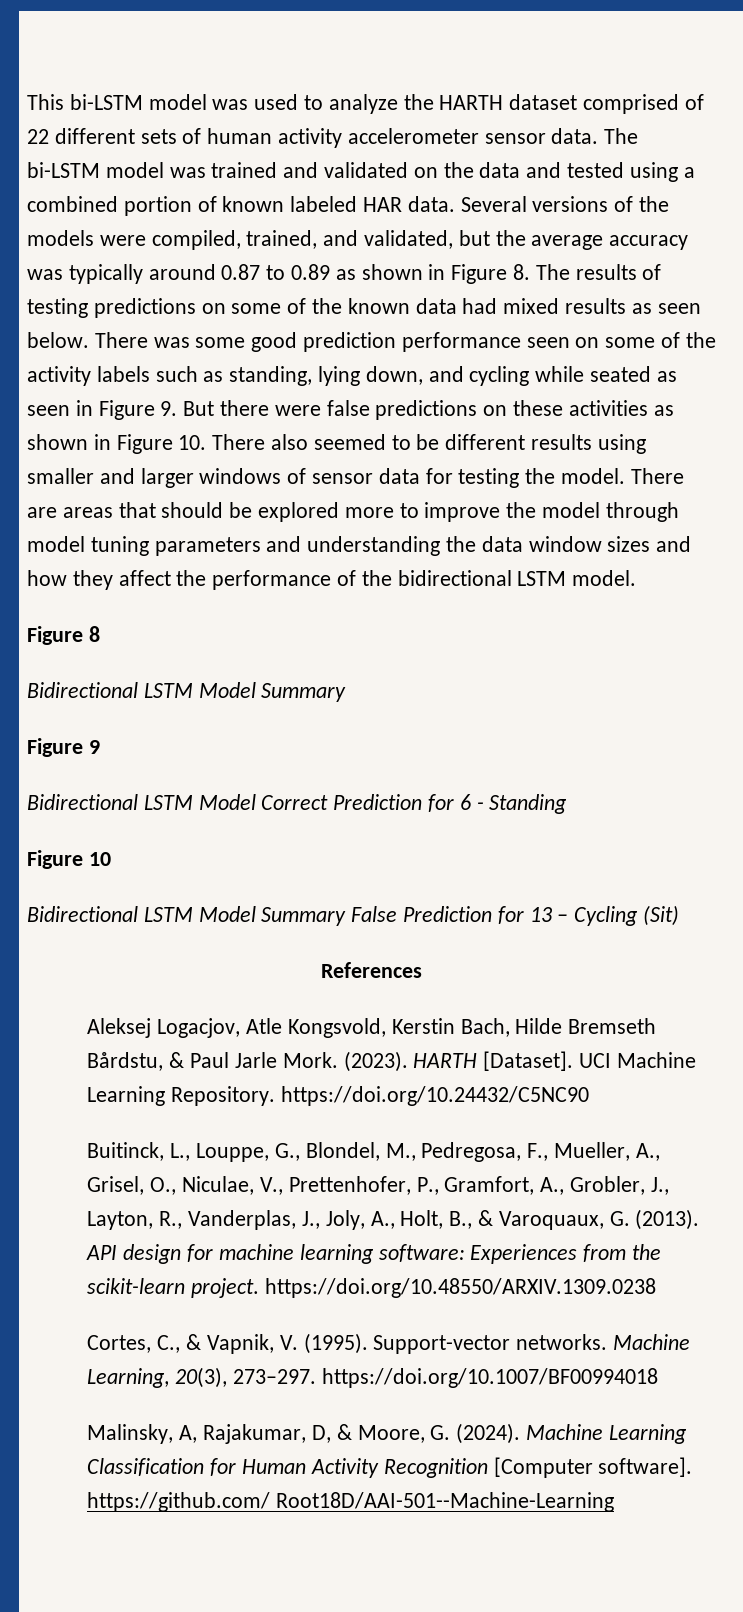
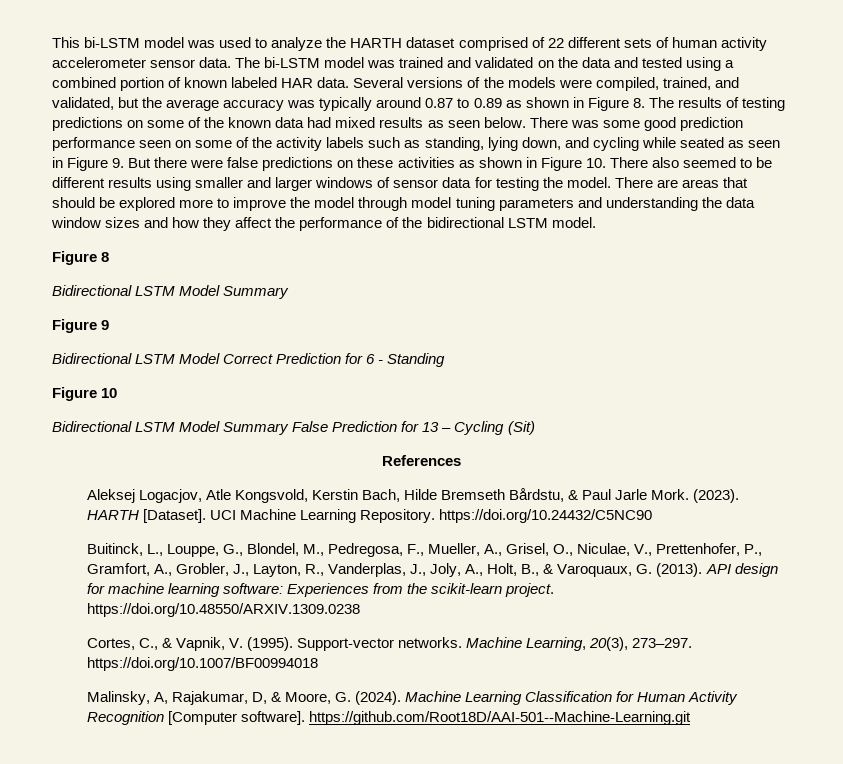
[87,1492,615,1512] https://github.com/ Root18D/AAI-501--Machine-Learning -> [308,711,691,725] https://github.com/Root18D/AAI-501--Machine-Learning.git

